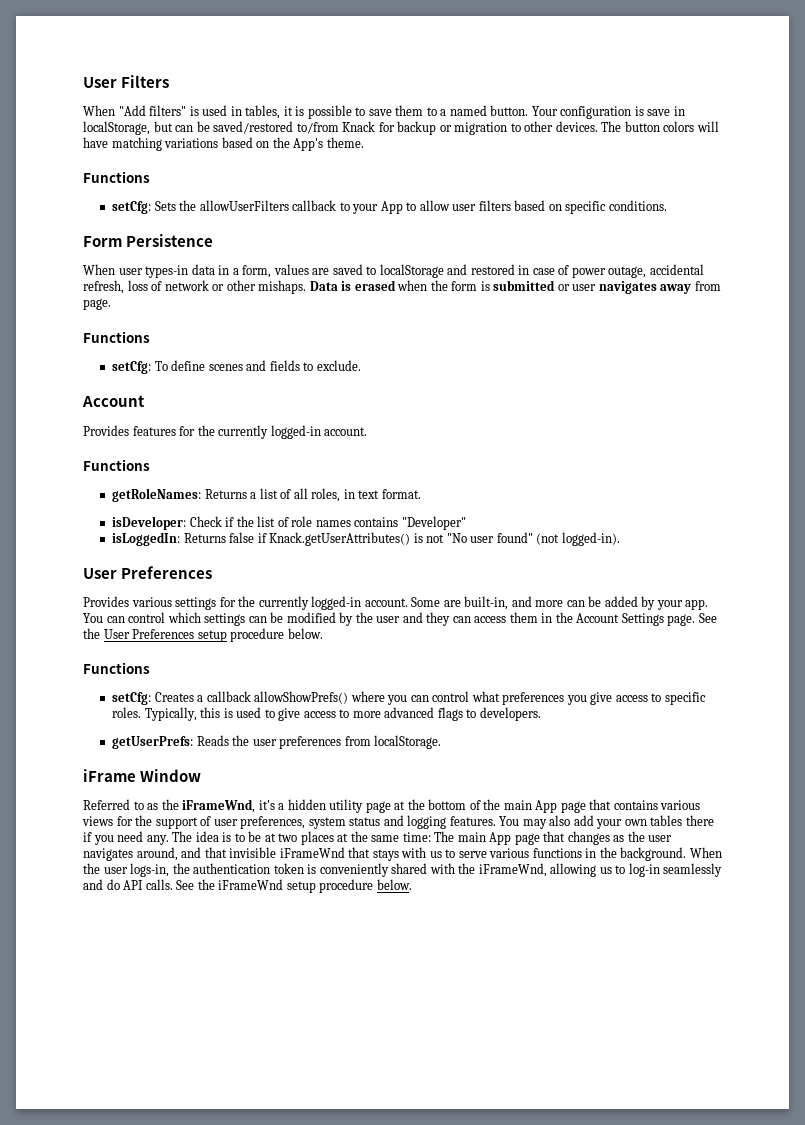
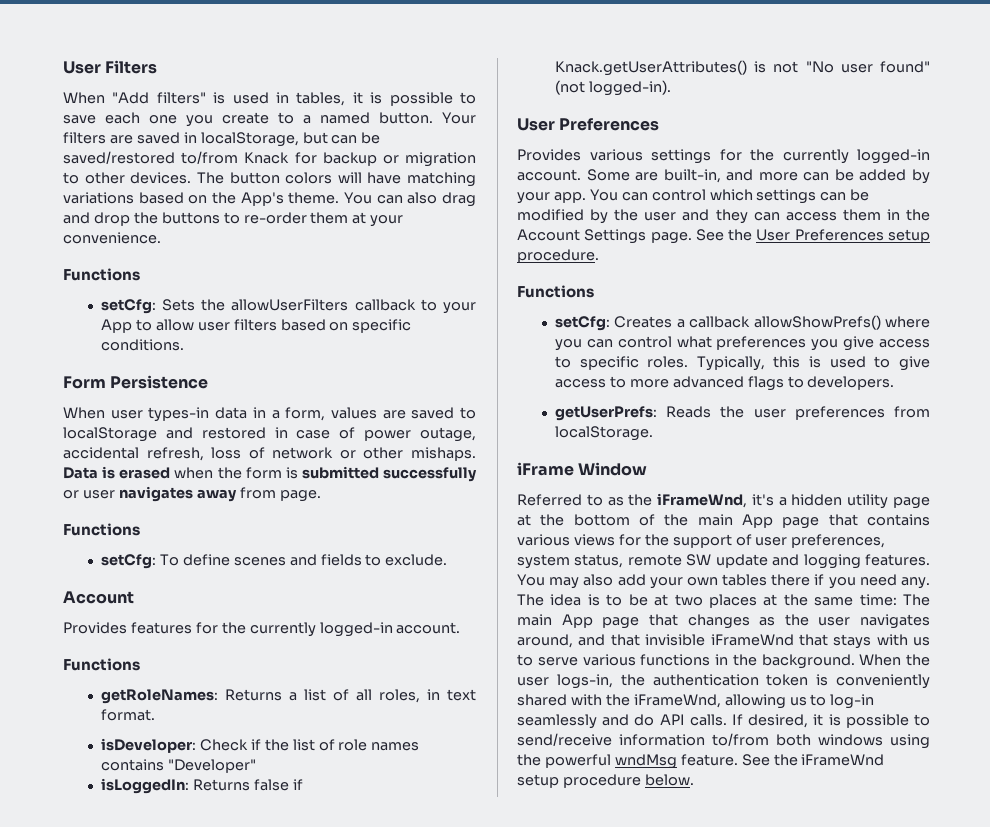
[395,105,424,116] them -> [105,112,269,127] each one you create
[560,106,671,119] configuration is save -> [63,132,180,144] filters are saved
(364, 142) none -> [344,192,477,207] [63,212,404,227] [63,232,161,244] You can also drag and drop the buttons to re-order them at your convenience.
(556, 285) none -> [383,467,477,482] successfully
[230,628,323,642] procedure below. -> [517,249,599,263] procedure.
[349,817,381,826] status -> [574,554,768,568] status, remote SW update
(173, 884) none -> [732,714,930,728] [517,733,930,749] [517,754,738,769] If desired, it is possible to send/receive information to/from both windows using the powerful wndMsg feature.

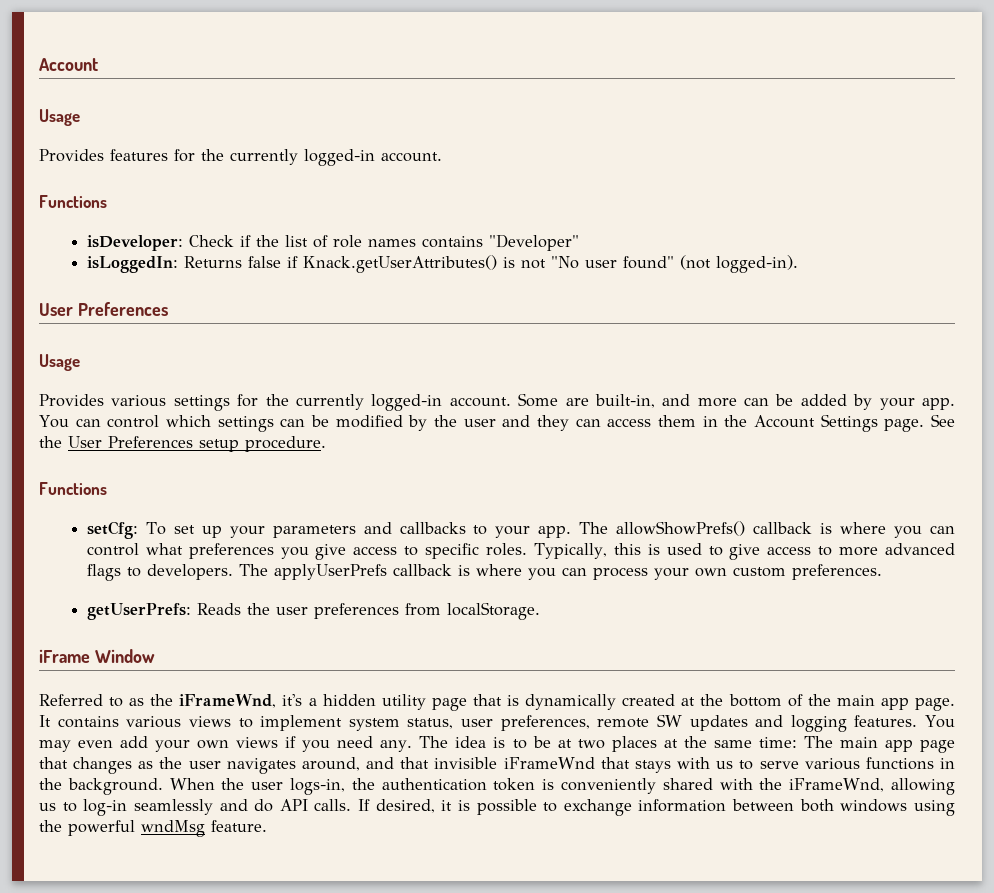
[63,60,158,74] [63,92,476,106] [63,112,476,127] [63,132,381,147] [63,151,477,167] [63,172,476,187] [63,192,477,207] [63,212,404,227] [63,232,161,244] [63,268,140,281] [100,299,476,314] [100,319,412,333] [100,339,184,351] [63,375,209,389] [63,407,476,422] [63,427,477,442] [63,447,476,461] [63,466,477,482] [63,486,321,502] [63,523,140,536] [100,554,448,569] [63,591,134,604] User Filters // When "Add filters" is used in tables, it is possible to save each one you create to a named button. Your filters are saved in localStorage, but can be saved/restored to/from Knack for backup or migration to other devices. The button colors will have matching variations based on the App's theme. You can also drag and drop the buttons to re-order them at your convenience. // Functions // setCfg: Sets the allowUserFilters callback to your App to allow user filters based on specific conditions. // Form Persistence // When user types-in data in a form, values are saved to localStorage and restored in case of power outage, accidental refresh, loss of network or other mishaps. Data is erased when the form is submitted successfully or user navigates away from page. // Functions // setCfg: To define scenes and fields to exclude. // Account -> [39,58,98,71] [39,109,80,126] Account // Usage
[100,689,476,704] [100,709,155,721] // getRoleNames: Returns a list of all roles, in text format. -> (107, 201) none
(660, 124) none -> [39,354,80,371] // Usage
[614,315,881,330] Creates a callback allowShowPrefs() -> [145,521,833,538] To set up your parameters and callbacks to your app. The allowShowPrefs() callback is
(895, 383) none -> [238,564,882,580] The applyUserPrefs callback is where you can process your own custom preferences.
(930, 503) none -> [472,694,676,710] that is dynamically created
[742,514,930,529] [517,534,886,548] [517,554,624,569] App page that contains various views for the support of user preferences, system status, -> [880,698,955,711] [39,715,590,731] app page. It contains various views to implement system status, user preferences,
[715,554,768,568] update -> [689,715,748,731] updates
[583,574,614,586] also -> [78,740,114,748] even
[722,574,811,586] tables there -> [236,737,279,748] views
[561,614,593,628] App -> [884,740,913,752] app
[517,733,769,746] send/receive information to/from -> [563,799,795,816] exchange information between
[741,754,885,766] [517,774,694,788] See the iFrameWnd setup procedure below. -> (267, 826) none

